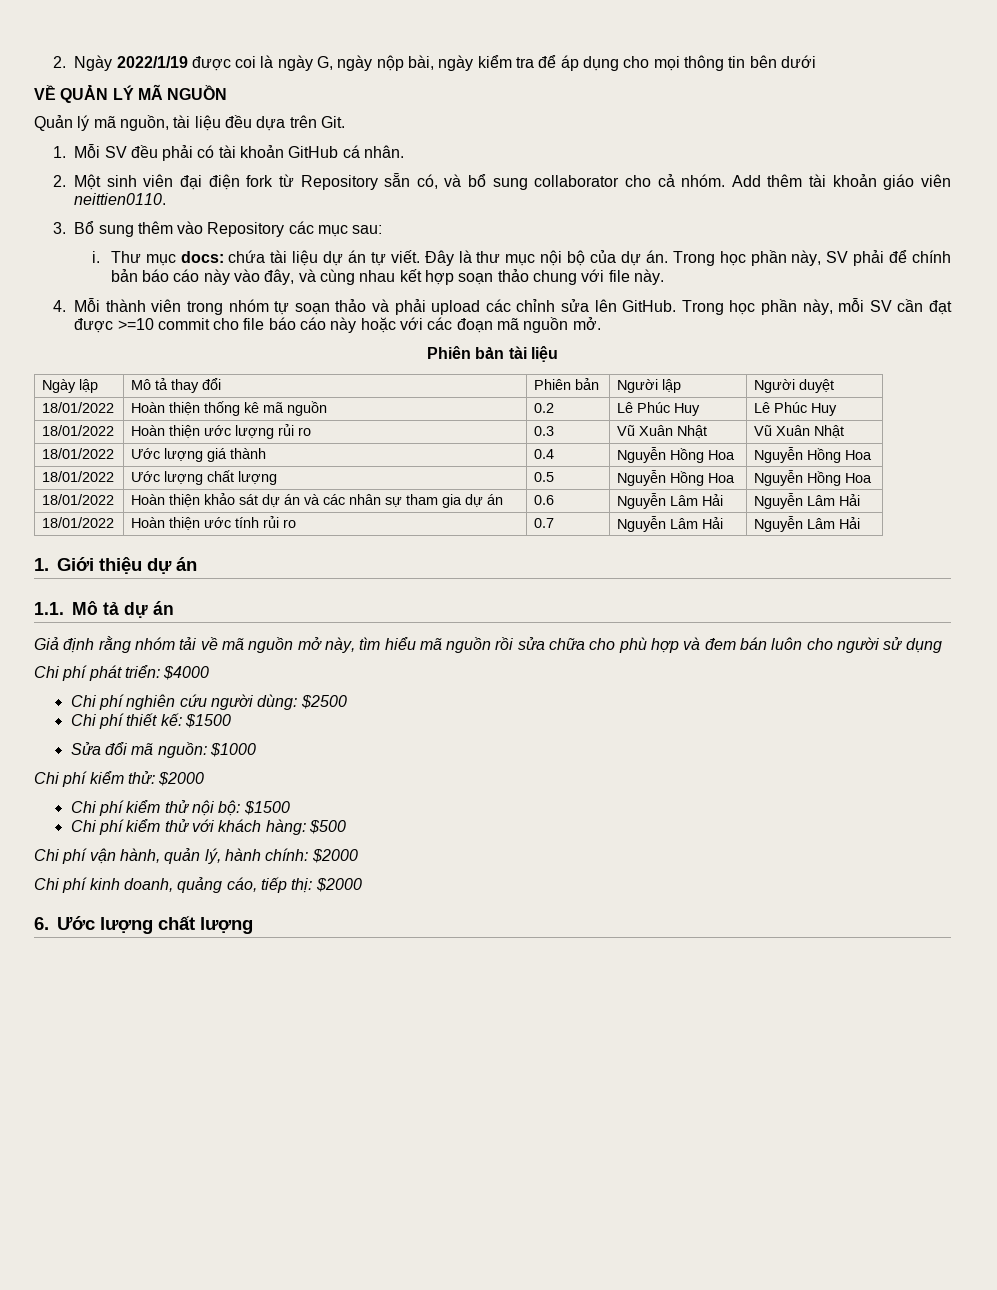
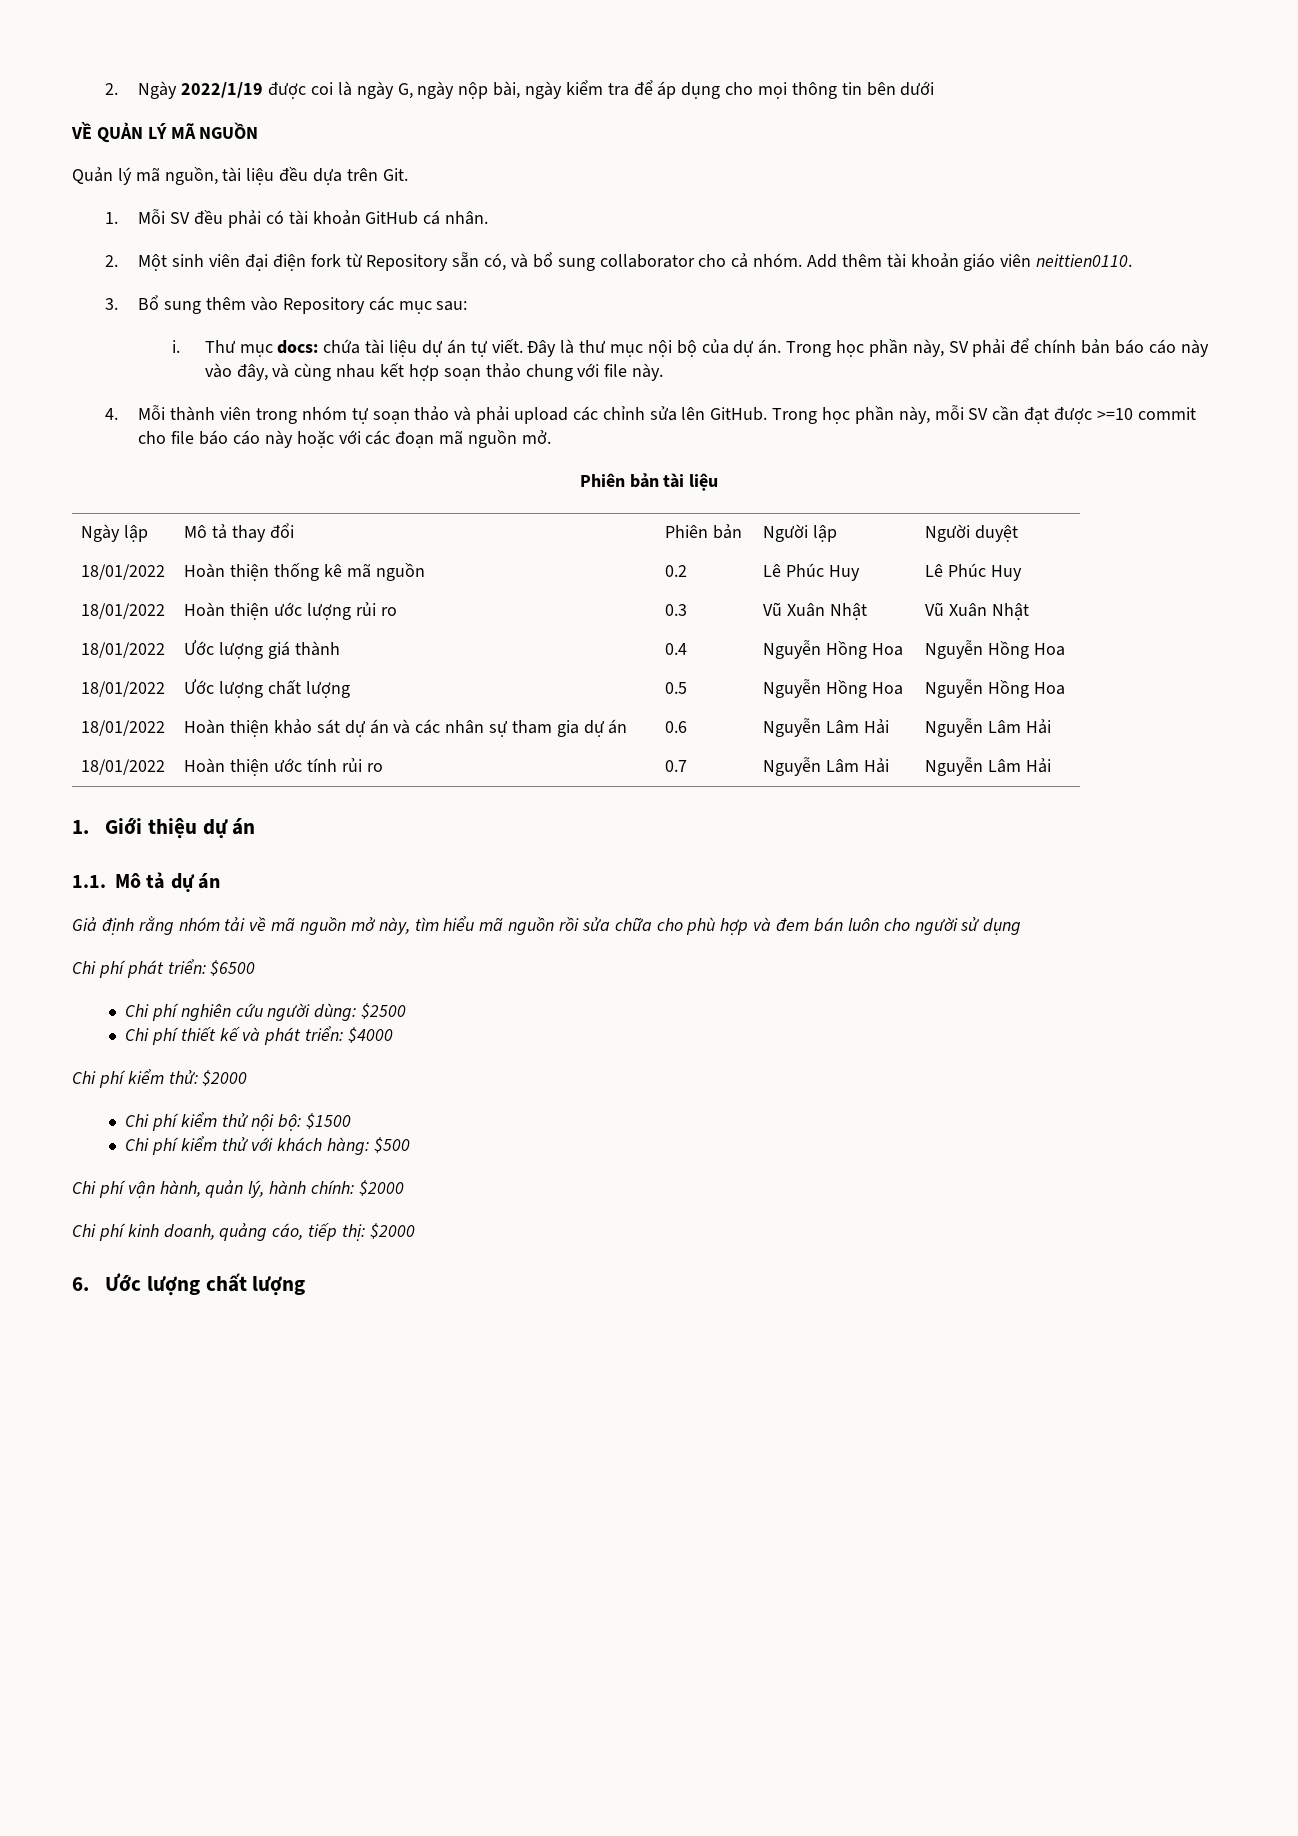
[163,666,210,680] $4000 -> [210,960,256,976] $6500
[160,713,232,728] [70,742,257,758] kế: $1500 // Sửa đổi mã nguồn: $1000 -> [219,1026,394,1045] kế và phát triển: $4000

